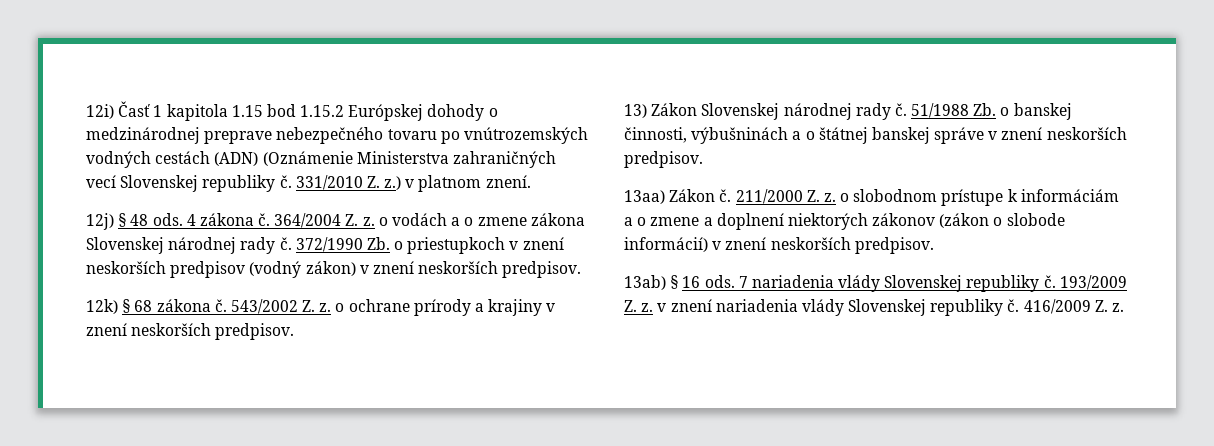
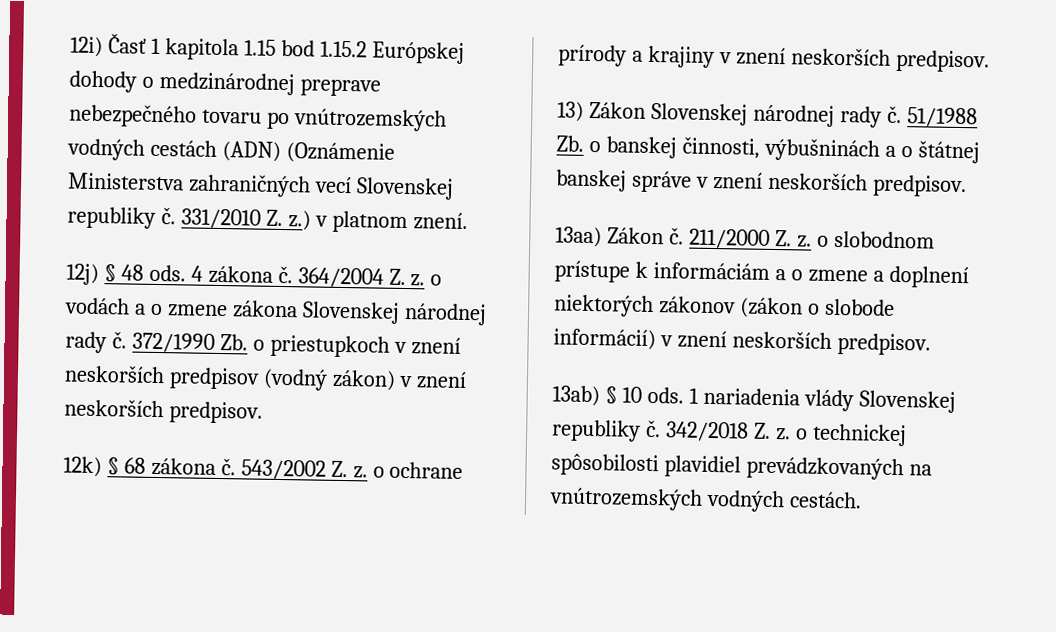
[682,275,1127,292] [624,299,1125,316] 16 ods. 7 nariadenia vlády Slovenskej republiky č. 193/2009 Z. z. v znení nariadenia vlády Slovenskej republiky č. 416/2009 Z. z. -> [621,386,956,413] [551,419,907,447] [551,453,932,481] [549,487,862,513] 10 ods. 1 nariadenia vlády Slovenskej republiky č. 342/2018 Z. z. o technickej spôsobilosti plavidiel prevádzkovaných na vnútrozemských vodných cestách.

